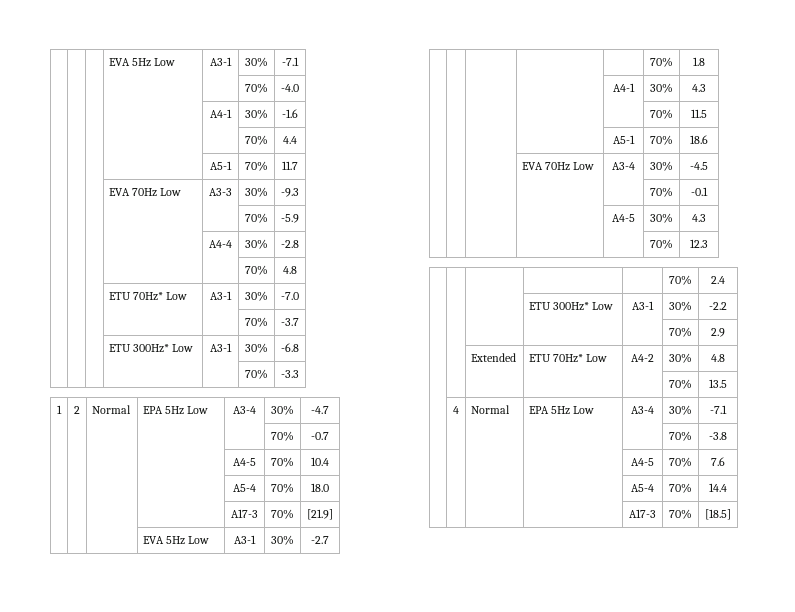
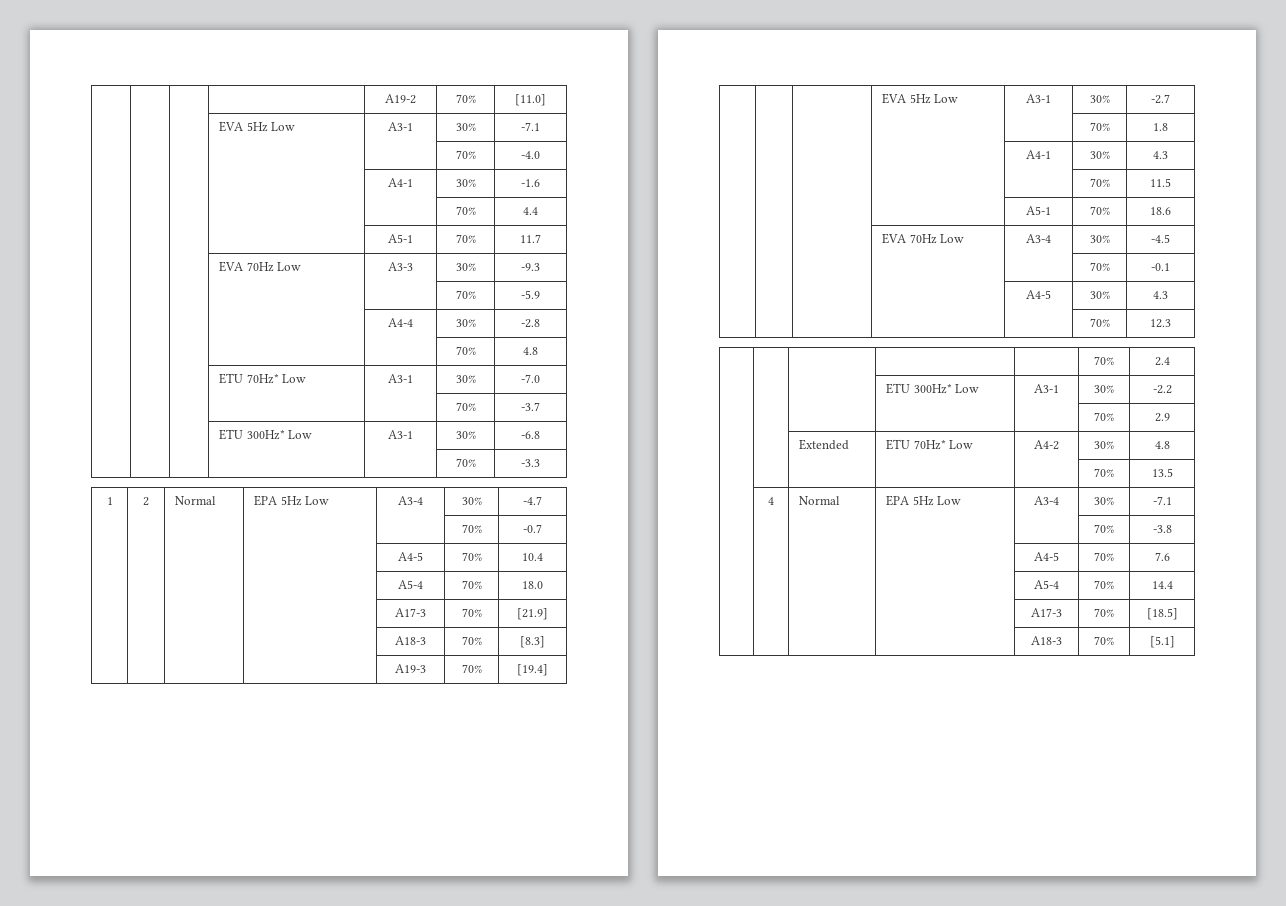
(108, 62) | | | -> [385,94,416,104] [455,94,476,103] [515,94,546,106] | | | | A19-2 | 70% | [11.0] // | | |
(333, 514) none -> [395,636,426,645] [461,636,482,645] [520,636,545,648] [395,664,426,673] [461,664,482,673] [517,664,548,676] // | | | | A18-3 | 70% | [8.3] // | | | | A19-3 | 70% | [19.4]
(731, 514) none -> [1031,636,1062,645] [1094,636,1114,645] [1149,636,1175,648] // | | | | A18-3 | 70% | [5.1]

